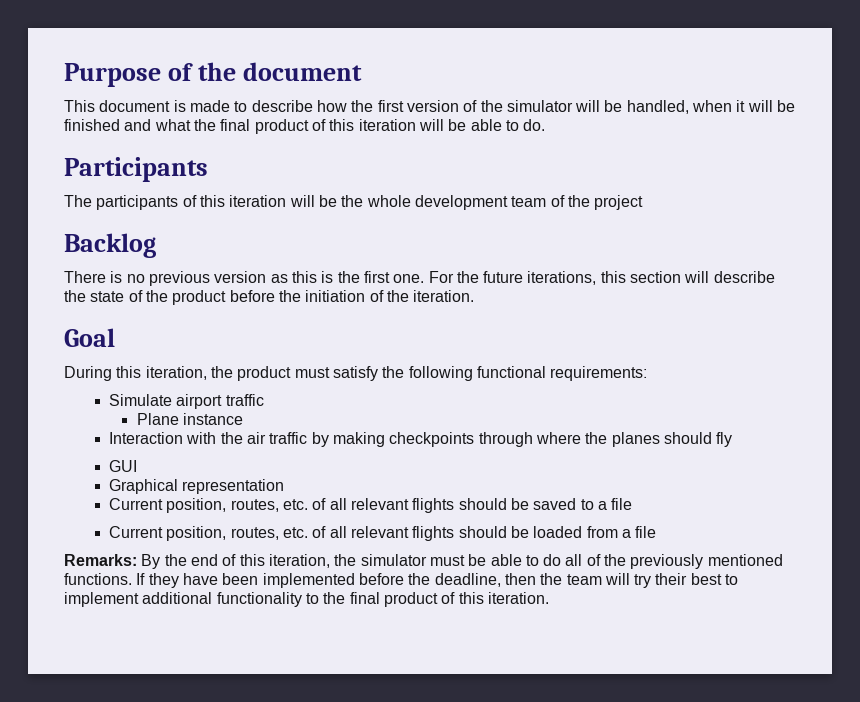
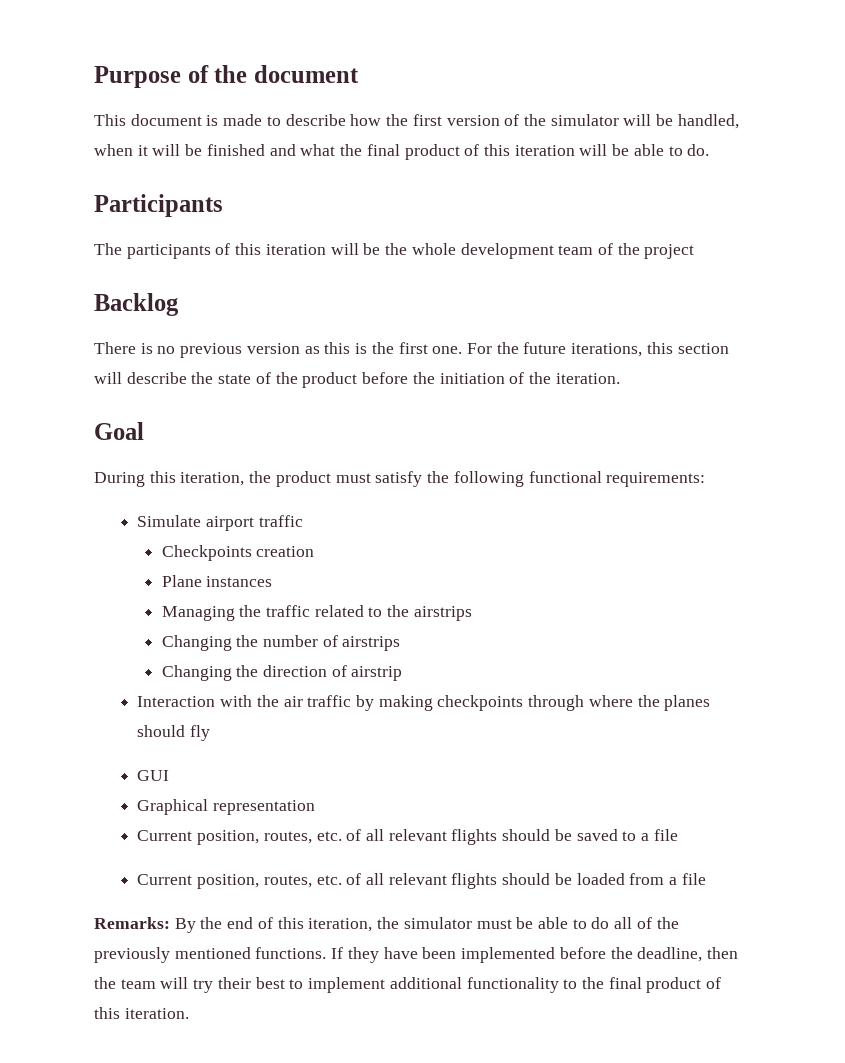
(264, 400) none -> [161,545,315,561] // Checkpoints creation
[182,413,243,425] instance -> [206,576,273,587] [161,605,472,621] [161,635,401,651] [161,665,403,681] instances // Managing the traffic related to the airstrips // Changing the number of airstrips // Changing the direction of airstrip

